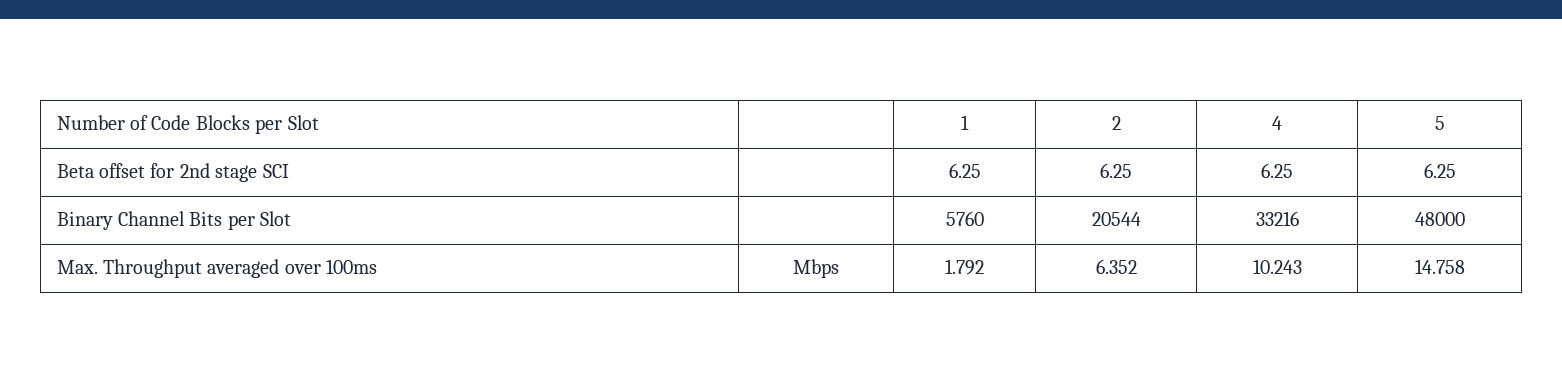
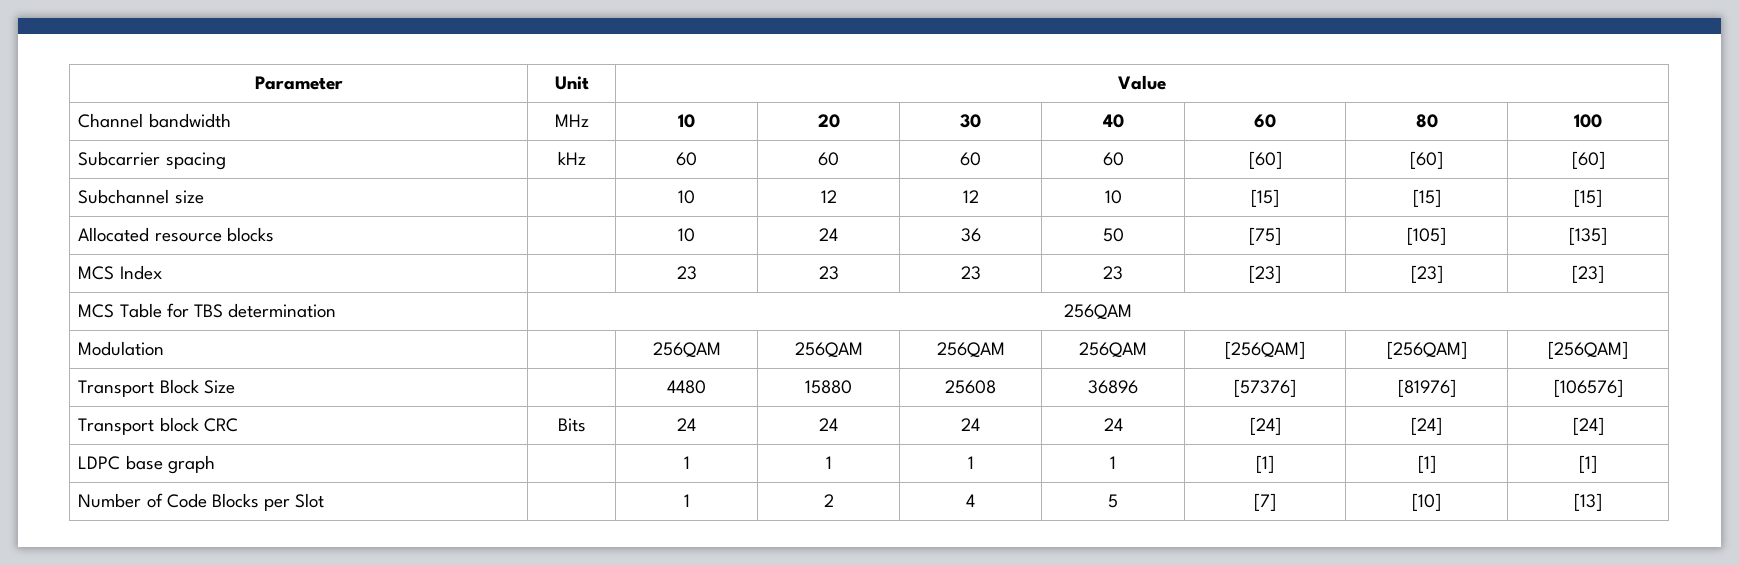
(56, 122) none -> [254,76,343,90] [554,76,589,90] [1118,75,1166,90] [78,113,231,128] [554,114,589,127] [678,114,695,128] [817,114,840,128] [960,114,981,128] [1102,114,1124,128] [1254,114,1276,128] [1415,114,1438,128] [1574,114,1602,128] [78,151,226,170] [557,151,586,165] [676,152,697,166] [818,152,839,166] [960,152,981,166] [1102,152,1124,166] [1248,151,1282,169] [1410,151,1443,169] [1571,151,1605,169] [78,189,204,204] [678,190,695,204] [820,190,837,203] [962,190,979,203] [1104,190,1122,204] [1251,189,1279,207] [1412,189,1441,207] [1574,189,1602,207] [78,227,274,242] [678,228,695,242] [819,228,838,241] [960,228,981,242] [1102,228,1124,242] [1249,227,1281,245] [1407,227,1446,245] [1569,227,1607,245] [78,265,162,280] [676,266,697,280] [818,266,839,280] [960,266,981,280] [1103,266,1123,280] [1249,265,1281,283] [1410,265,1443,283] [1572,265,1604,283] [78,303,336,318] [1064,304,1132,320] [78,341,165,356] [652,342,721,358] [794,342,863,358] [936,342,1005,358] [1079,342,1147,358] [1225,341,1305,359] [1386,341,1467,359] [1548,341,1628,359] [78,379,235,397] [667,380,706,394] [805,380,852,394] [945,380,996,394] [1088,380,1138,394] [1234,379,1296,397] [1397,379,1456,397] [1553,379,1623,397] [78,417,238,435] [557,418,586,432] [677,418,696,431] [819,418,838,431] [961,418,980,431] [1103,418,1123,431] [1249,417,1281,435] [1411,417,1442,435] [1572,417,1604,435] [78,455,215,474] [683,456,690,469] [825,456,832,469] [967,456,974,469] [1110,456,1116,469] [1256,455,1274,473] [1417,455,1436,473] [1579,455,1597,473] Parameter | Unit | Value // Channel bandwidth | MHz | 10 | 20 | 30 | 40 | 60 | 80 | 100 // Subcarrier spacing | kHz | 60 | 60 | 60 | 60 | [60] | [60] | [60] // Subchannel size | | 10 | 12 | 12 | 10 | [15] | [15] | [15] // Allocated resource blocks | | 10 | 24 | 36 | 50 | [75] | [105] | [135] // MCS Index | | 23 | 23 | 23 | 23 | [23] | [23] | [23] // MCS Table for TBS determination | 256QAM // Modulation | | 256QAM | 256QAM | 256QAM | 256QAM | [256QAM] | [256QAM] | [256QAM] // Transport Block Size | | 4480 | 15880 | 25608 | 36896 | [57376] | [81976] | [106576] // Transport block CRC | Bits | 24 | 24 | 24 | 24 | [24] | [24] | [24] // LDPC base graph | | 1 | 1 | 1 | 1 | [1] | [1] | [1] //
[56,163,289,182] [948,163,981,178] [1100,163,1132,178] [1261,163,1293,178] [1423,163,1456,178] [56,211,292,230] [945,211,984,226] [1091,212,1141,226] [1255,211,1299,226] [1414,212,1465,226] [56,259,378,278] [793,259,839,278] [945,259,984,275] [1095,259,1137,274] [1252,259,1302,274] [1414,259,1465,274] // Beta offset for 2nd stage SCI | | 6.25 | 6.25 | 6.25 | 6.25 // Binary Channel Bits per Slot | | 5760 | 20544 | 33216 | 48000 // Max. Throughput averaged over 100ms | Mbps | 1.792 | 6.352 | 10.243 | 14.758 -> [1254,493,1276,511] [1412,493,1441,511] [1574,493,1602,511] | [7] | [10] | [13]

